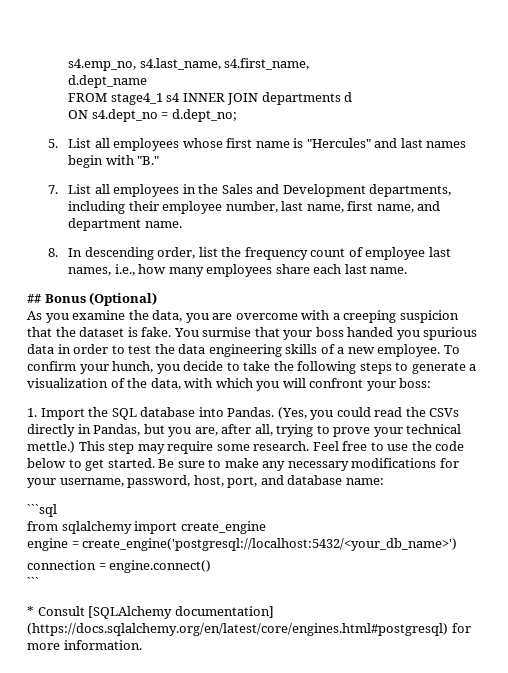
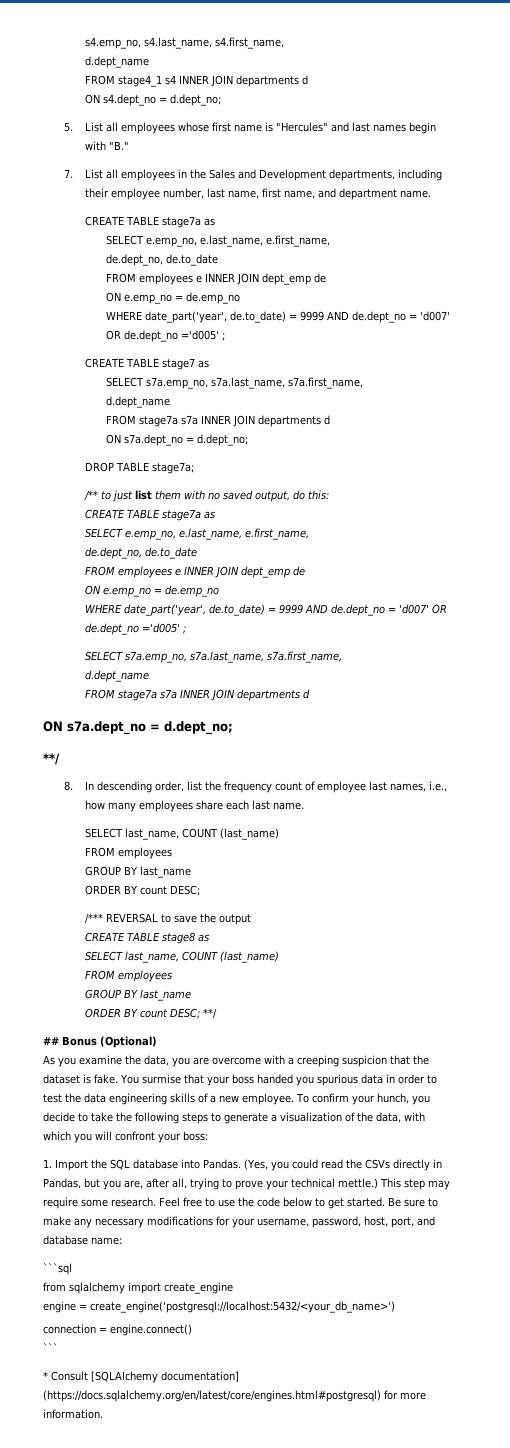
(182, 224) none -> [84,216,215,228] [105,235,330,247] [105,254,218,266] [105,273,326,285] [105,292,240,304] [105,311,450,323] [105,330,225,342] [84,358,209,370] [105,377,363,389] [105,396,170,408] [105,415,330,427] [105,434,248,446] [84,462,194,474] [83,490,329,502] [84,509,215,521] [84,528,309,540] [84,547,197,559] [84,566,305,578] [84,585,219,597] [84,604,447,616] [84,623,186,635] [84,651,342,663] [84,670,149,682] [84,689,310,701] [43,721,233,735] [43,753,60,765] // CREATE TABLE stage7a as // SELECT e.emp_no, e.last_name, e.first_name, // de.dept_no, de.to_date // FROM employees e INNER JOIN dept_emp de // ON e.emp_no = de.emp_no // WHERE date_part('year', de.to_date) = 9999 AND de.dept_no = 'd007' OR de.dept_no ='d005' ; // CREATE TABLE stage7 as // SELECT s7a.emp_no, s7a.last_name, s7a.first_name, // d.dept_name // FROM stage7a s7a INNER JOIN departments d // ON s7a.dept_no = d.dept_no; // DROP TABLE stage7a; // /** to just list them with no saved output, do this: // CREATE TABLE stage7a as // SELECT e.emp_no, e.last_name, e.first_name, // de.dept_no, de.to_date // FROM employees e INNER JOIN dept_emp de // ON e.emp_no = de.emp_no // WHERE date_part('year', de.to_date) = 9999 AND de.dept_no = 'd007' OR de.dept_no ='d005' ; // SELECT s7a.emp_no, s7a.last_name, s7a.first_name, // d.dept_name // FROM stage7a s7a INNER JOIN departments d // ON s7a.dept_no = d.dept_no; // **/
(408, 270) none -> [84,828,279,840] [84,847,172,859] [84,866,191,878] [84,885,200,896] [84,913,251,925] [84,932,209,944] [84,951,279,963] [84,970,172,982] [84,989,191,1001] [84,1008,217,1019] // SELECT last_name, COUNT (last_name) // FROM employees // GROUP BY last_name // ORDER BY count DESC; // /*** REVERSAL to save the output // CREATE TABLE stage8 as // SELECT last_name, COUNT (last_name) // FROM employees // GROUP BY last_name // ORDER BY count DESC; **/

